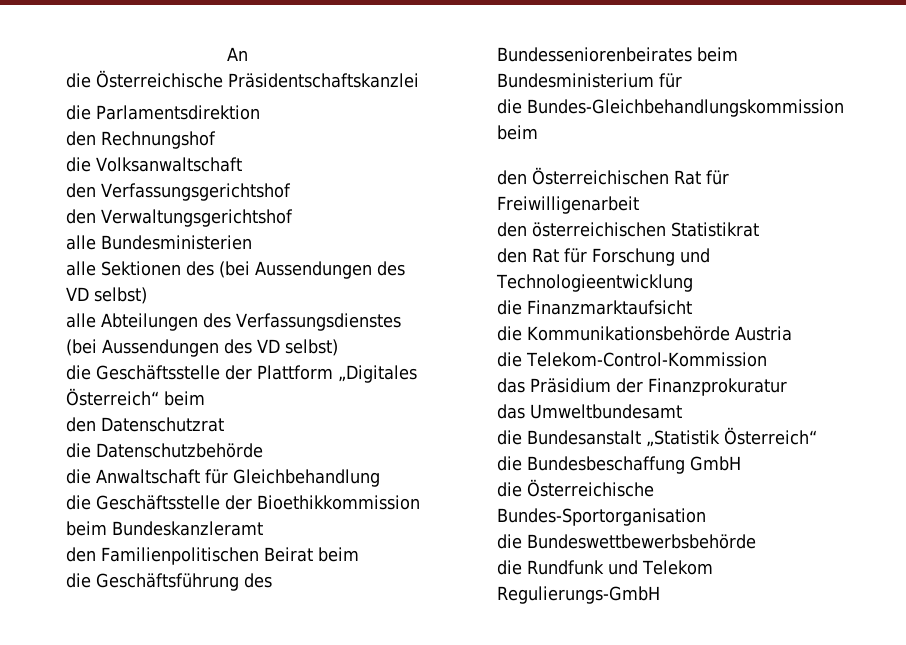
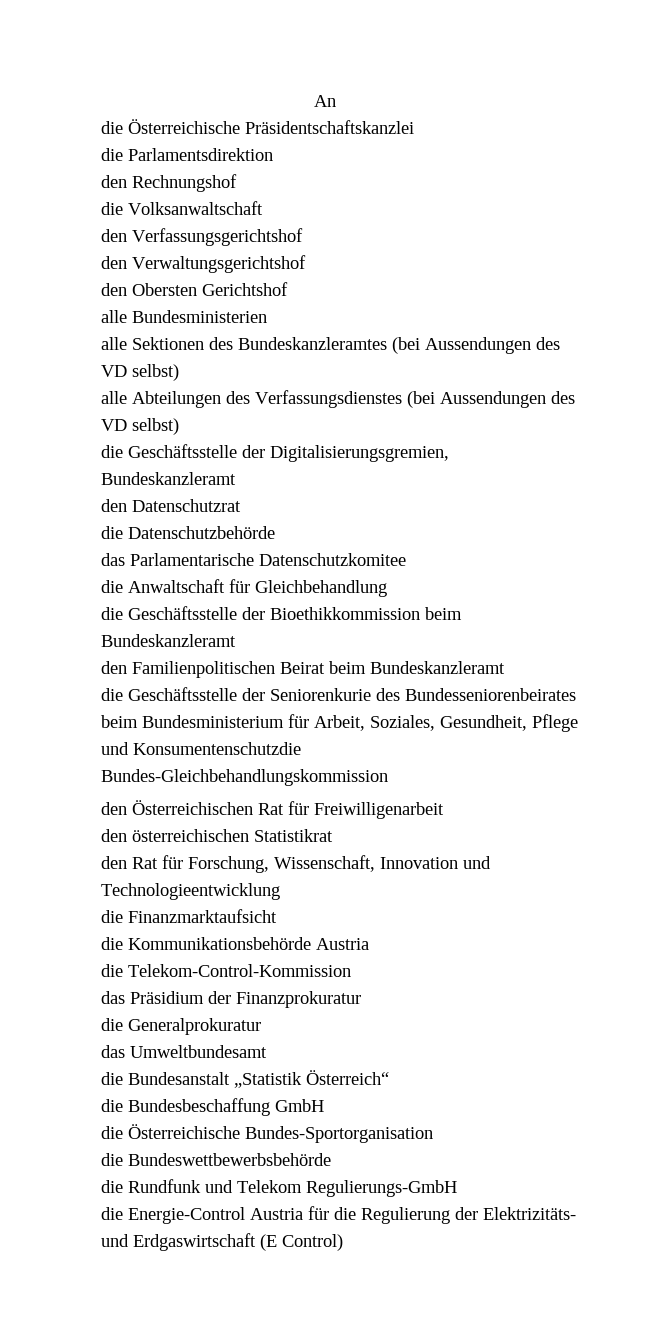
(293, 218) none -> [101,282,289,296] // den Obersten Gerichtshof
(214, 268) none -> [238,337,388,350] Bundeskanzleramtes
[256,365,417,383] [65,388,205,406] Plattform „Digitales Österreich“ beim -> [270,445,450,462] [101,472,237,485] Digitalisierungsgremien, Bundeskanzleramt
(263, 450) none -> [101,553,407,566] // das Parlamentarische Datenschutzkomitee
[65,573,239,591] // die Geschäftsführung -> [370,661,506,674] [101,687,372,701] Bundeskanzleramt // die Geschäftsstelle der Seniorenkurie
[496,99,522,114] // die -> [314,714,579,732] [101,742,302,755] Arbeit, Soziales, Gesundheit, Pflege und Konsumentenschutzdie
[496,125,538,140] beim -> (389, 777) none
[591,248,675,266] Forschung -> [188,855,459,873] Forschung, Wissenschaft, Innovation
(787, 387) none -> [101,1018,262,1035] // die Generalprokuratur
(660, 595) none -> [101,1206,577,1224] [101,1233,344,1251] // die Energie-Control Austria für die Regulierung der Elektrizitäts- und Erdgaswirtschaft (E Control)

